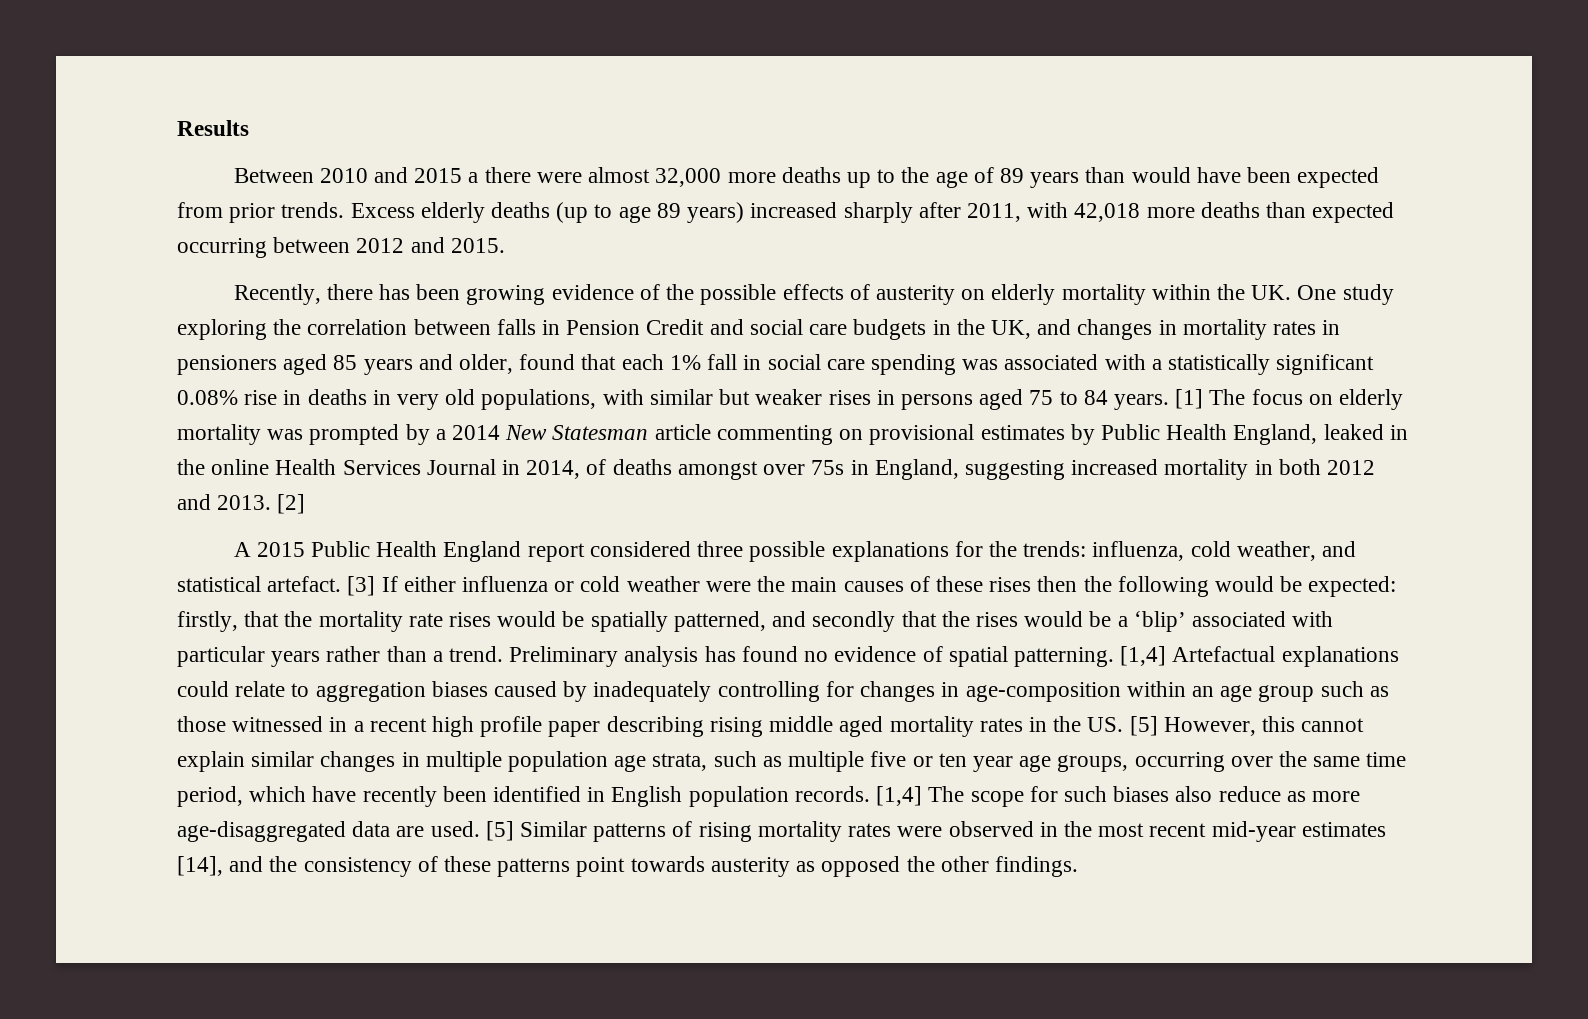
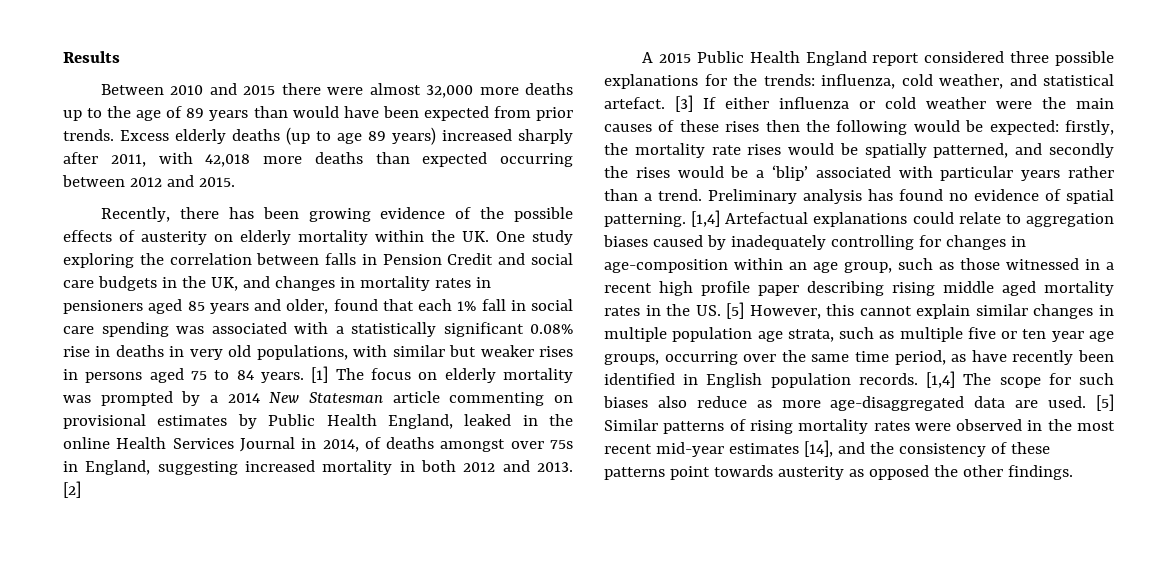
[468,172,479,183] a -> (276, 90) none
[244,611,280,627] that -> (1114, 127) none
[901,611,937,627] that -> (1114, 150) none
[1258,685,1315,702] group -> [844,262,892,273] group,
[249,786,307,802] which -> [951,354,967,362] as

